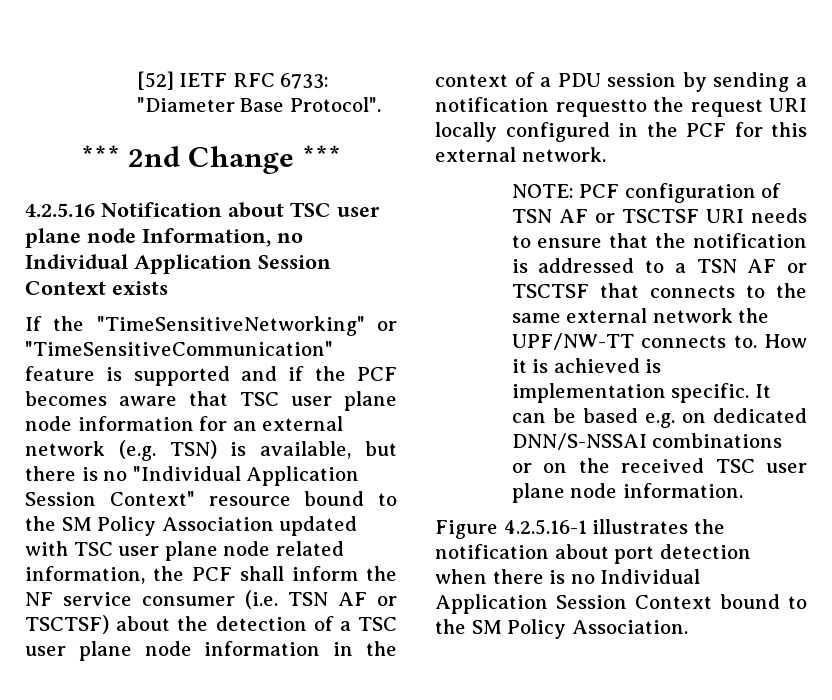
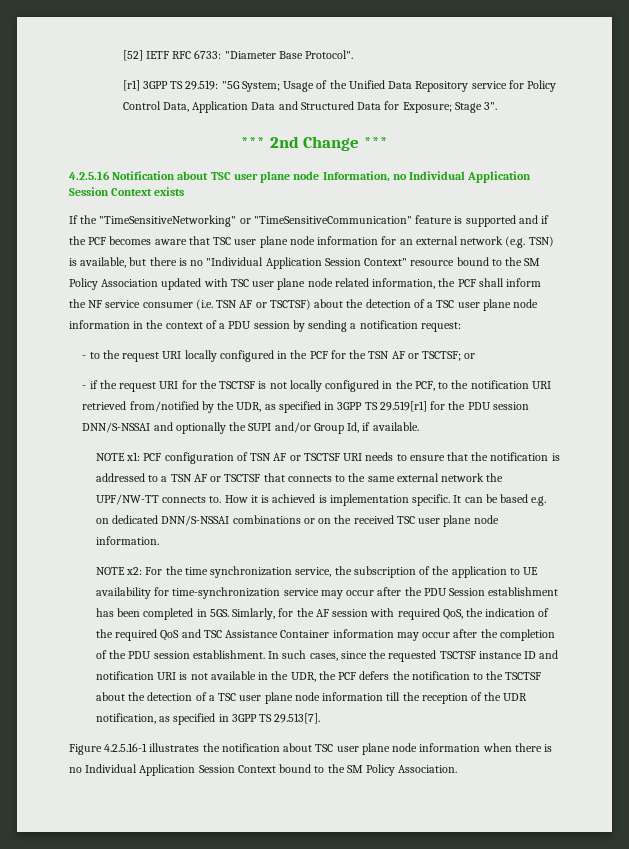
(381, 104) none -> [122,80,557,92] [122,101,498,113] // [r1] 3GPP TS 29.519: "5G System; Usage of the Unified Data Repository service for Policy Control Data, Application Data and Structured Data for Exposure; Stage 3".
[555,99,647,117] requestto -> [420,322,461,332] [82,352,100,359] request: // - to
[771,122,807,137] [435,147,606,162] [511,184,574,198] this external network. // NOTE: -> [349,350,476,361] [82,380,551,392] [82,401,529,413] [82,422,419,434] [95,452,141,461] the TSN AF or TSCTSF; or // - if the request URI for the TSCTSF is not locally configured in the PCF, to the notification URI retrieved from/notified by the UDR, as specified in 3GPP TS 29.519[r1] for the PDU session DNN/S-NSSAI and optionally the SUPI and/or Group Id, if available. // NOTE x1:
(743, 490) none -> [95,566,538,578] [95,587,559,599] [95,608,550,620] [95,629,555,641] [95,650,559,662] [95,671,542,682] [95,692,528,704] [95,713,321,725] // NOTE x2: For the time synchronization service, the subscription of the application to UE availability for time-synchronization service may occur after the PDU Session establishment has been completed in 5GS. Simlarly, for the AF session with required QoS, the indication of the required QoS and TSC Assistance Container information may occur after the completion of the PDU session establishment. In such cases, since the requested TSCTSF instance ID and notification URI is not available in the UDR, the PCF defers the notification to the TSCTSF about the detection of a TSC user plane node information till the reception of the UDR notification, as specified in 3GPP TS 29.513[7].
[614,544,751,564] port detection -> [315,743,481,755] TSC user plane node information

